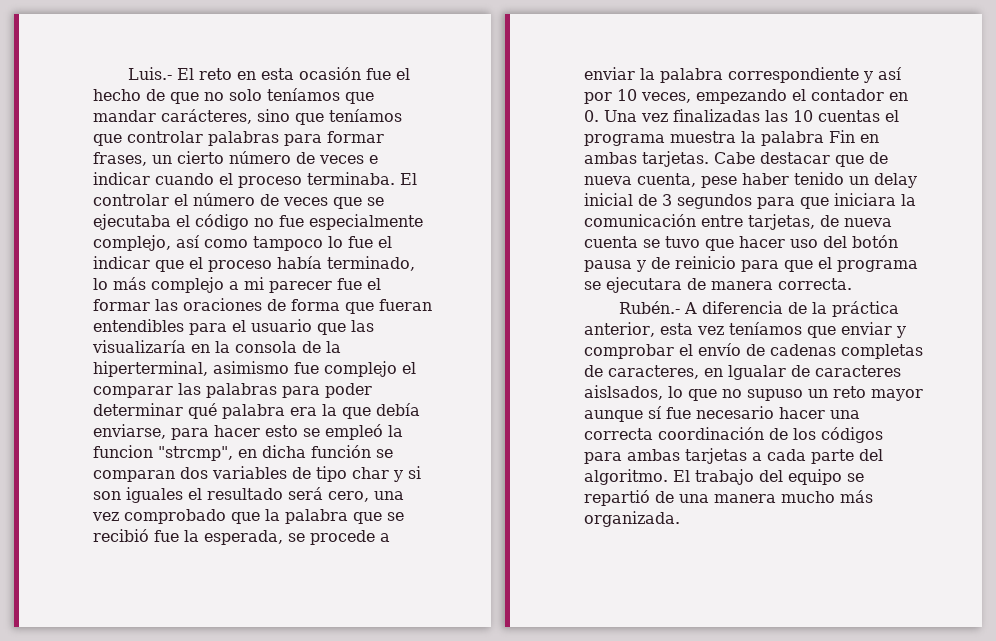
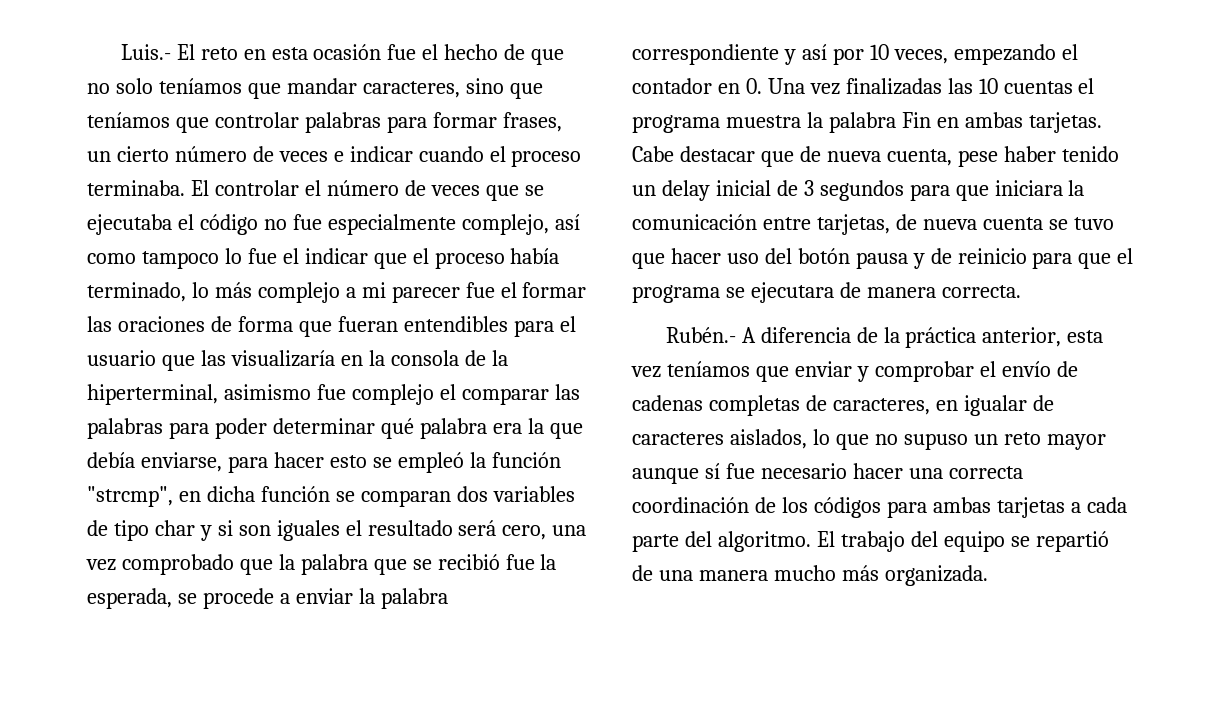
[161,109,252,124] carácteres, -> [362,81,460,98] caracteres,
[93,445,153,458] funcion -> [491,452,561,468] función
[728,365,786,380] lgualar -> [963,395,1027,416] igualar
[584,385,663,400] aislsados, -> [729,429,807,449] aislados,

